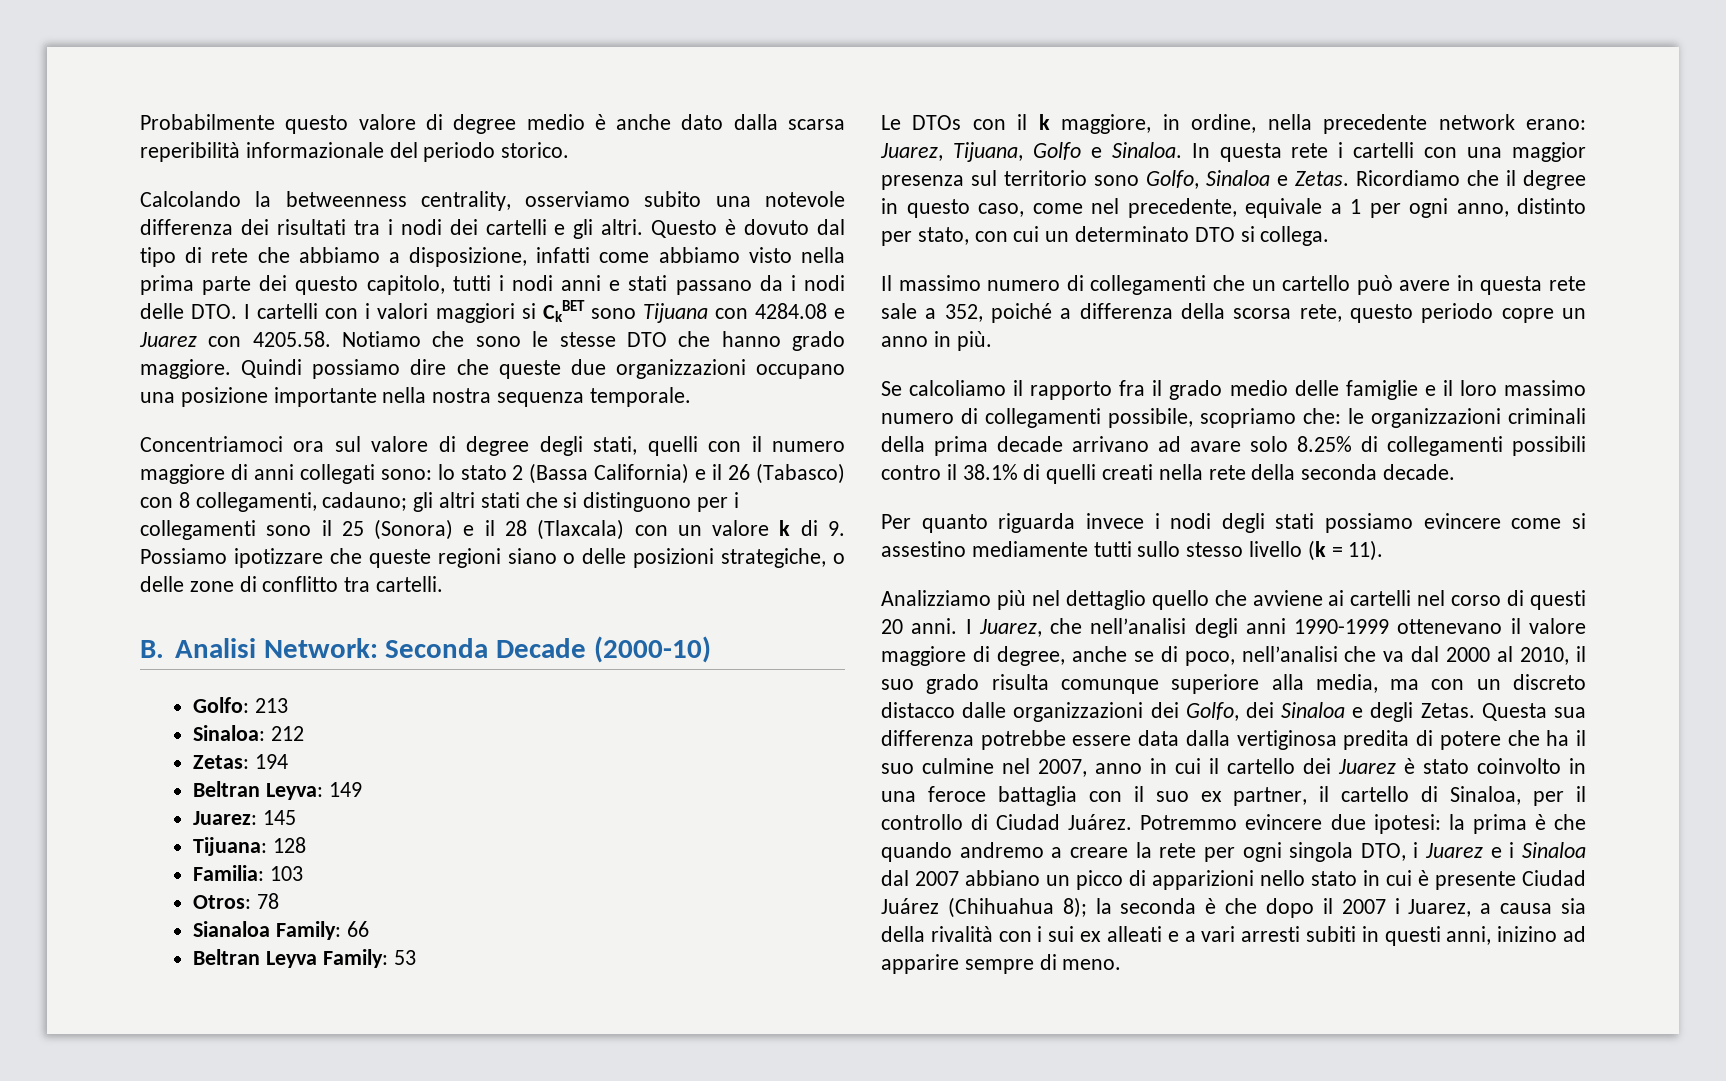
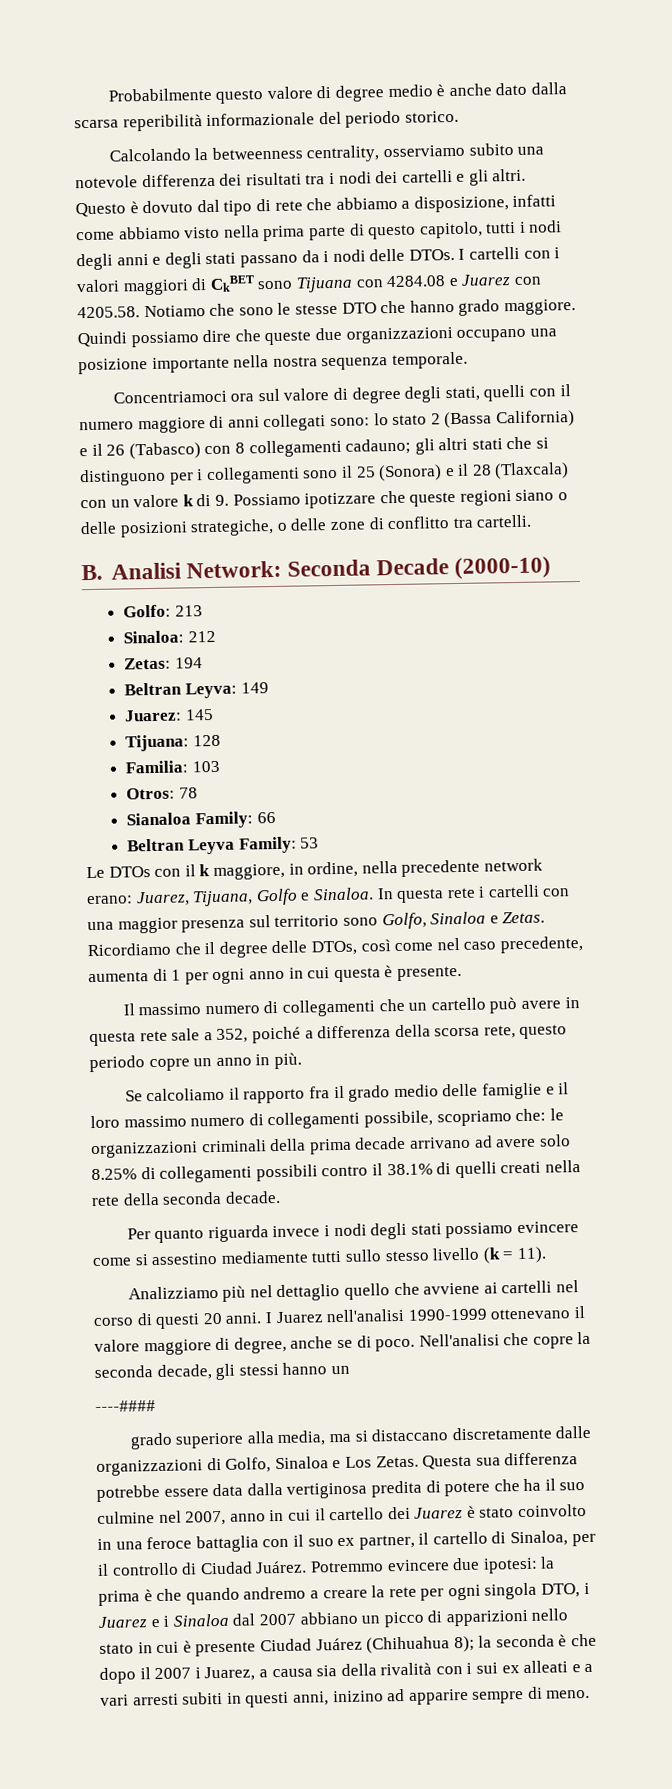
[259,275,288,291] dei -> [348,223,365,236] di
(553, 283) none -> [76,253,113,271] degli
(621, 285) none -> [164,252,202,269] degli
[191,304,238,319] DTO. -> [408,248,455,261] DTOs.
[521,303,536,319] si -> [191,278,208,291] di
[195,492,317,512] collegamenti, -> [248,439,342,458] collegamenti
[881,198,1586,218] [881,226,1330,246] in questo caso, come nel precedente, equivale a 1 per ogni anno, distinto per stato, con cui un determinato DTO si collega. -> [271,935,583,956] [88,965,462,985] delle DTOs, così come nel caso precedente, aumenta di 1 per ogni anno in cui questa è presente.
[1190,441,1241,452] avare -> [496,1138,537,1148] avere
[978,618,1286,638] Juarez, che nell’analisi degli anni -> [275,1308,406,1324] Juarez nell'analisi
[1184,646,1586,666] [881,674,1586,694] [881,702,1414,722] poco, nell’analisi che va dal 2000 al 2010, il suo grado risulta comunque superiore alla media, ma con un discreto distacco dalle organizzazioni dei Golfo, dei Sinaloa e degli -> [375,1331,592,1352] [94,1362,350,1381] [95,1400,156,1413] [129,1425,592,1450] [96,1456,372,1477] poco. Nell'analisi che copre la seconda decade, gli stessi hanno un // ----#### // grado superiore alla media, ma si distaccano discretamente dalle organizzazioni di Golfo, Sinaloa e Los

